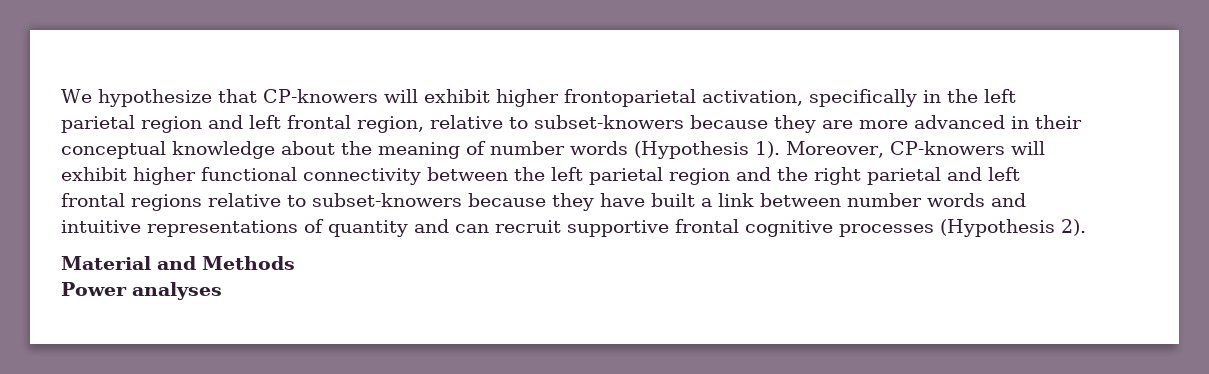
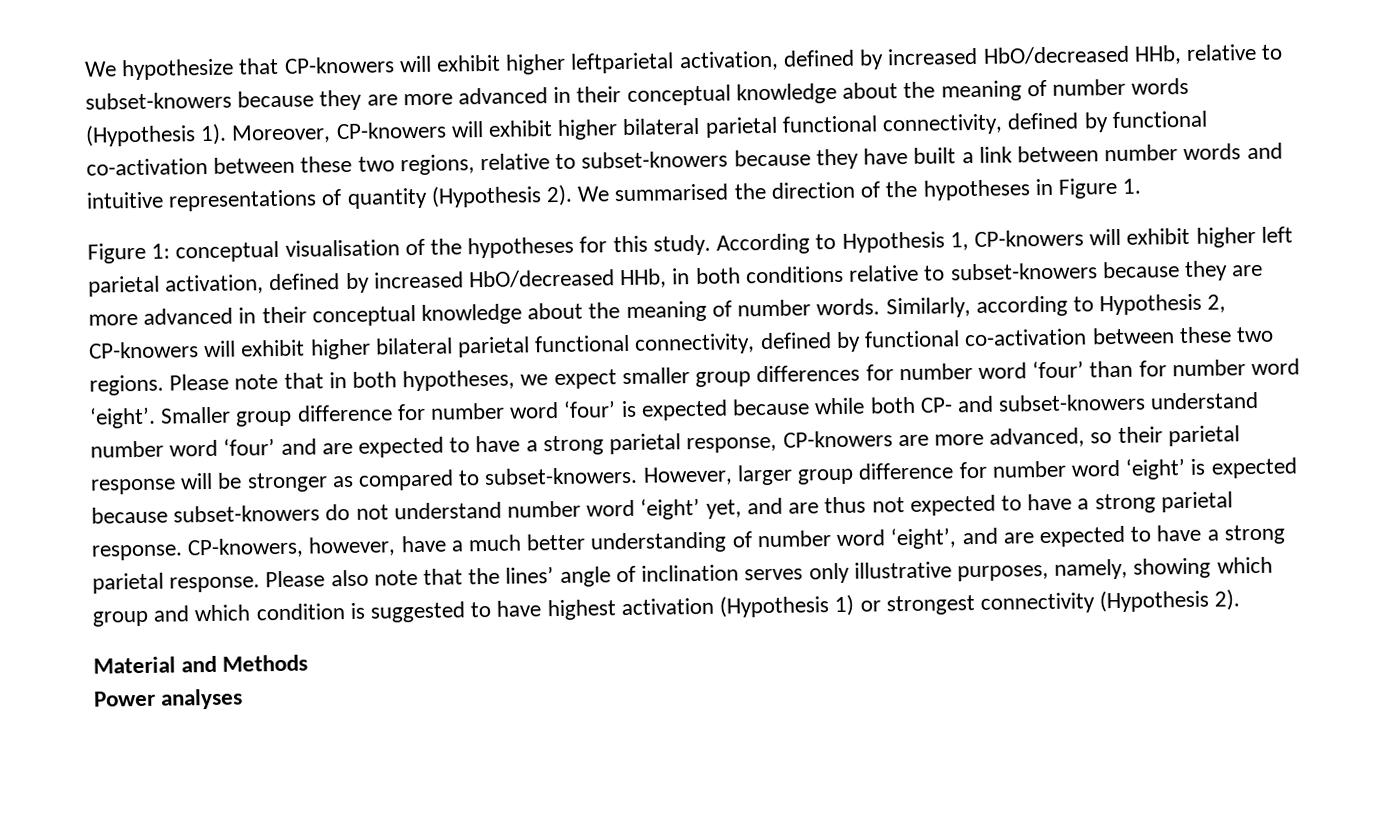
[563,89,1016,107] [61,115,424,133] frontoparietal activation, specifically in the left parietal region and left frontal region, -> [570,45,1182,74] leftparietal activation, defined by increased HbO/decreased HHb,
[201,167,1020,185] [61,193,202,211] functional connectivity between the left parietal region and the right parietal and left frontal regions -> [622,110,1208,138] [86,154,475,176] bilateral parietal functional connectivity, defined by functional co-activation between these two regions,
[414,219,934,237] and can recruit supportive frontal cognitive processes -> [430,177,1142,208] [87,226,1293,264] [88,260,1264,297] [88,293,1227,327] [88,326,1274,360] [89,358,1300,396] [89,391,1260,429] [90,425,1240,458] [90,457,1298,495] [91,491,1233,524] [91,524,1285,561] [92,556,1273,594] [92,592,1095,627] (Hypothesis 2). We summarised the direction of the hypotheses in Figure 1. // Figure 1: conceptual visualisation of the hypotheses for this study. According to Hypothesis 1, CP-knowers will exhibit higher left parietal activation, defined by increased HbO/decreased HHb, in both conditions relative to subset-knowers because they are more advanced in their conceptual knowledge about the meaning of number words. Similarly, according to Hypothesis 2, CP-knowers will exhibit higher bilateral parietal functional connectivity, defined by functional co-activation between these two regions. Please note that in both hypotheses, we expect smaller group differences for number word ‘four’ than for number word ‘eight’. Smaller group difference for number word ‘four’ is expected because while both CP- and subset-knowers understand number word ‘four’ and are expected to have a strong parietal response, CP-knowers are more advanced, so their parietal response will be stronger as compared to subset-knowers. However, larger group difference for number word ‘eight’ is expected because subset-knowers do not understand number word ‘eight’ yet, and are thus not expected to have a strong parietal response. CP-knowers, however, have a much better understanding of number word ‘eight’, and are expected to have a strong parietal response. Please also note that the lines’ angle of inclination serves only illustrative purposes, namely, showing which group and which condition is suggested to have highest activation (Hypothesis 1) or strongest connectivity

